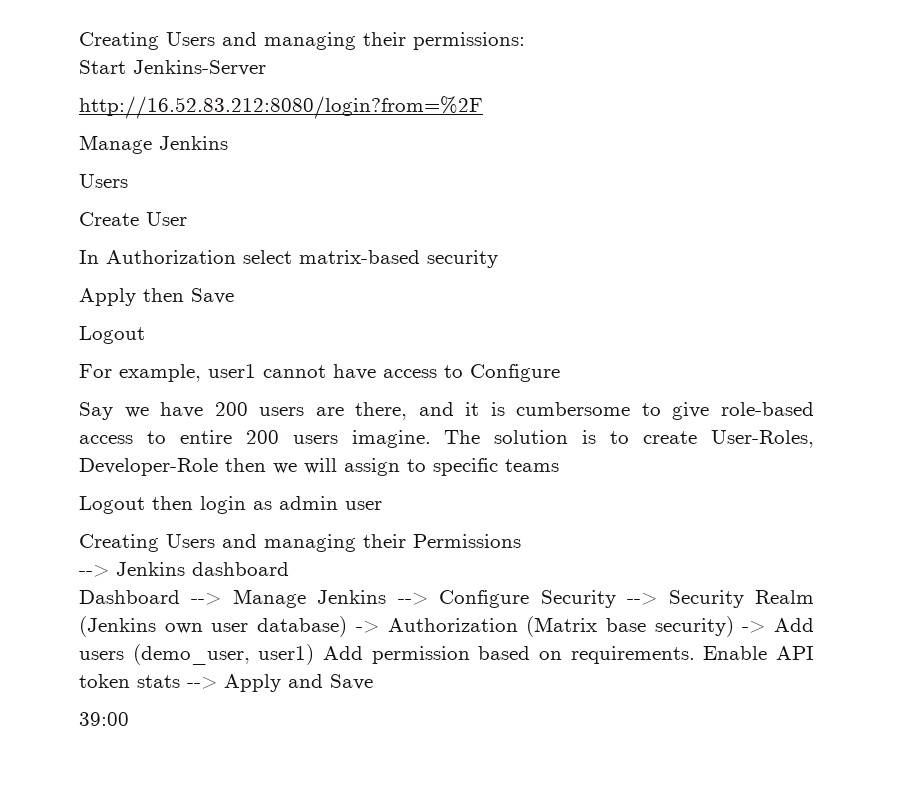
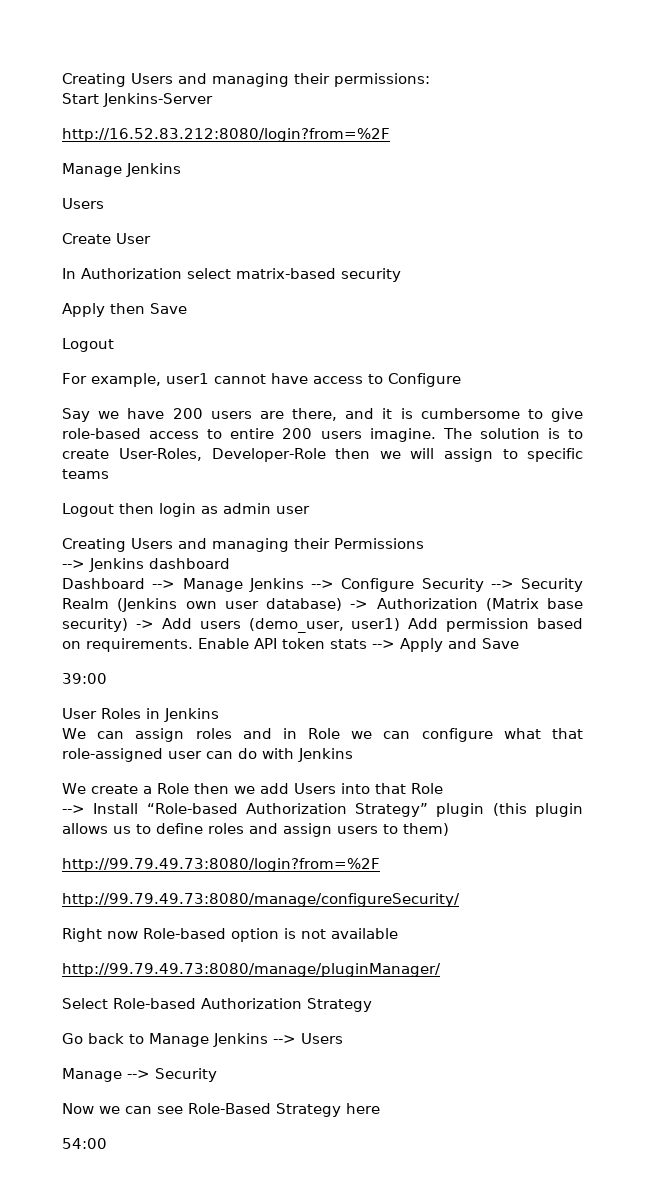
(129, 719) none -> [62,708,219,722] [62,728,583,742] [62,748,353,762] [62,783,443,794] [62,803,583,817] [62,823,449,837] [62,858,380,872] [62,893,460,907] [62,928,398,942] [62,963,441,977] [62,998,372,1012] [62,1033,343,1047] [62,1068,217,1082] [62,1103,380,1117] [62,1138,107,1149] // User Roles in Jenkins // We can assign roles and in Role we can configure what that role-assigned user can do with Jenkins // We create a Role then we add Users into that Role // --> Install “Role-based Authorization Strategy” plugin (this plugin allows us to define roles and assign users to them) // http://99.79.49.73:8080/login?from=%2F // http://99.79.49.73:8080/manage/configureSecurity/ // Right now Role-based option is not available // http://99.79.49.73:8080/manage/pluginManager/ // Select Role-based Authorization Strategy // Go back to Manage Jenkins --> Users // Manage --> Security // Now we can see Role-Based Strategy here // 54:00

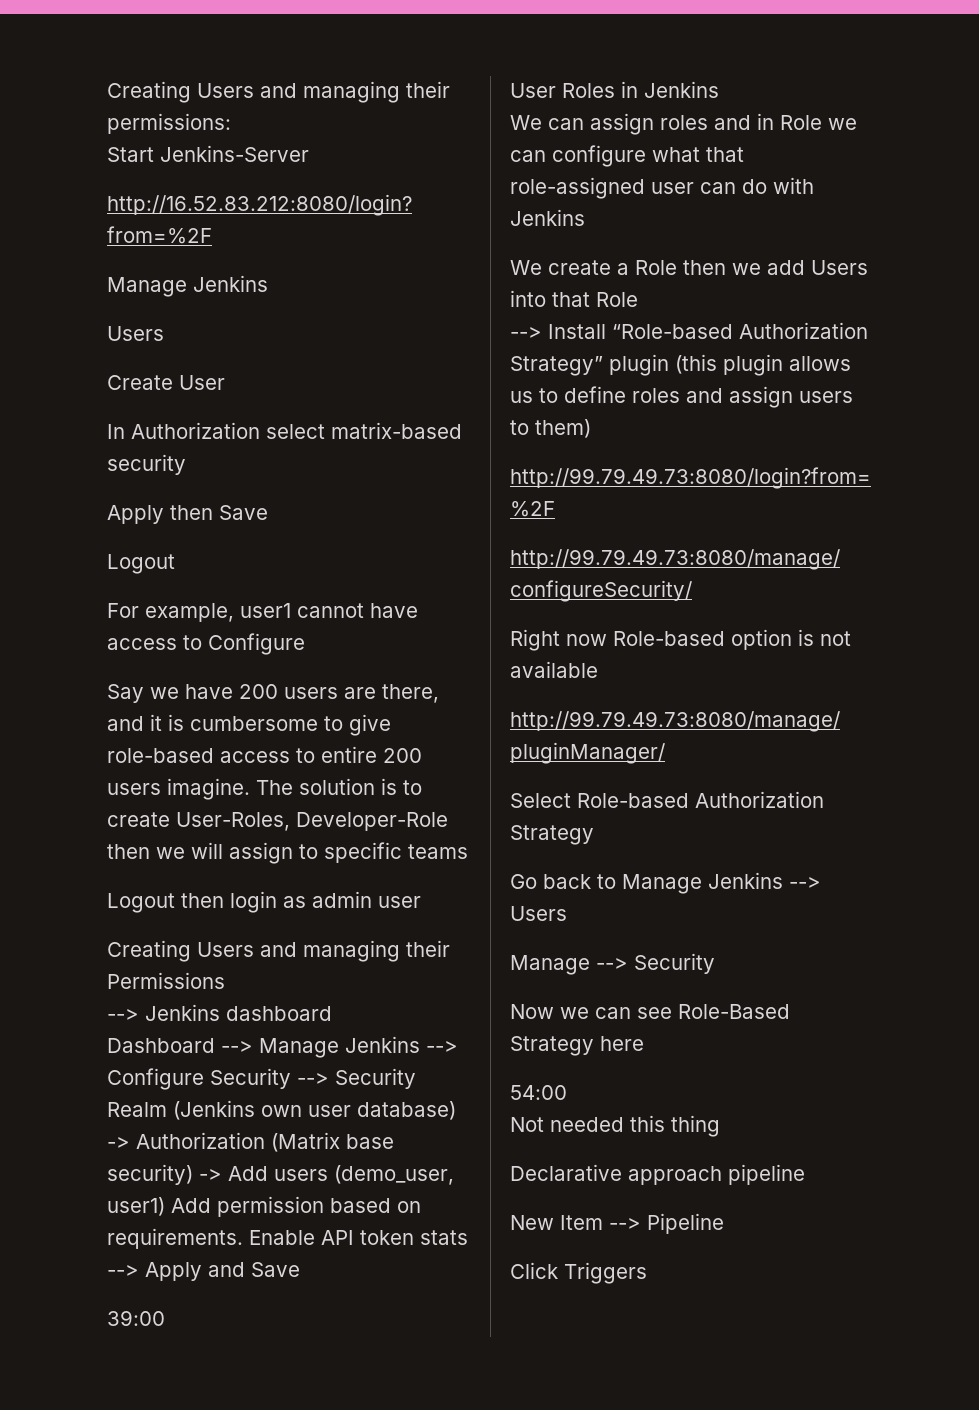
(107, 1143) none -> [510,1115,720,1137] [510,1164,805,1185] [510,1213,724,1234] [510,1262,647,1284] // Not needed this thing // Declarative approach pipeline // New Item --> Pipeline // Click Triggers

